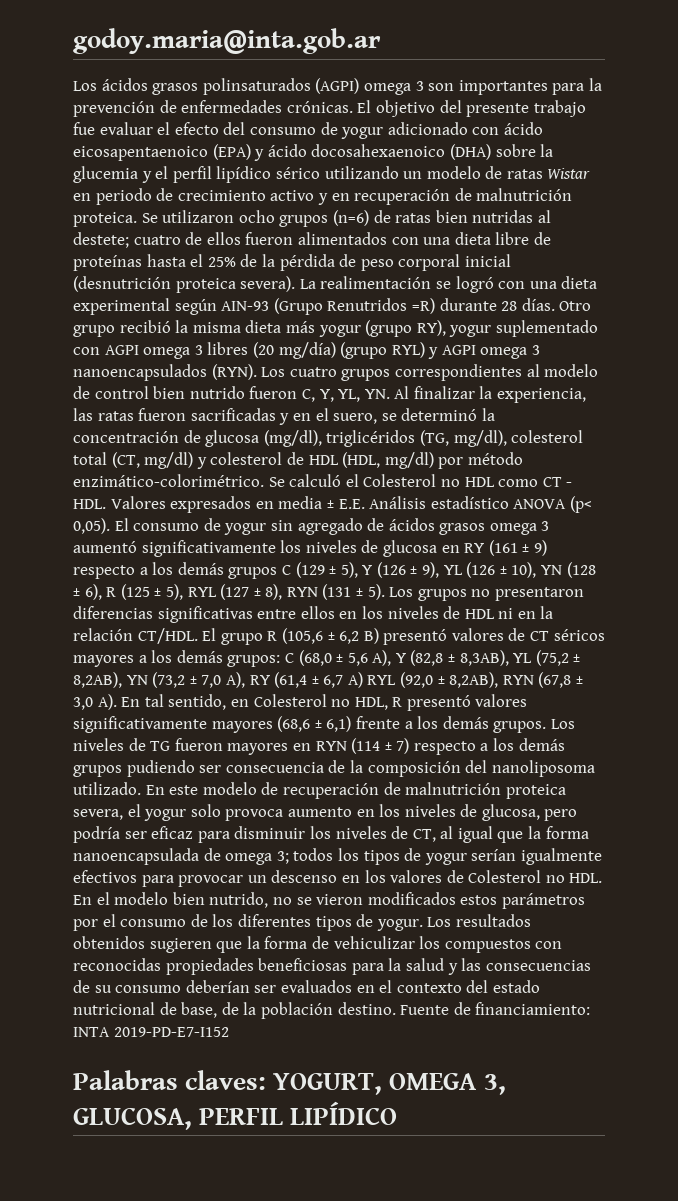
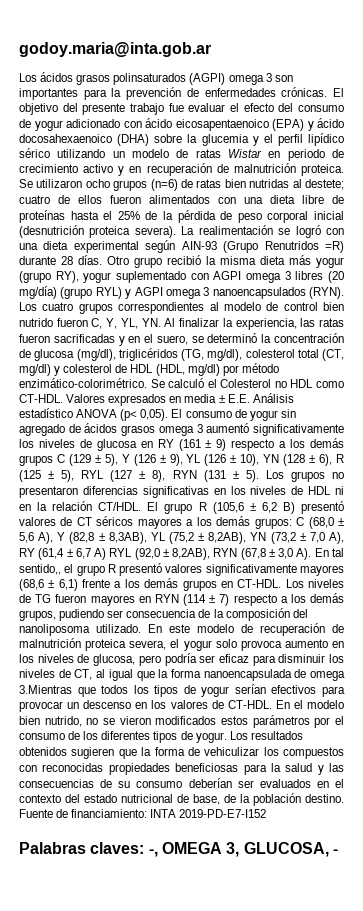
[542,477,573,487] [73,499,106,509] CT - HDL. -> [19,394,63,403] CT-HDL.
[257,606,335,619] entre ellos -> (209, 492) none
[168,694,388,710] sentido, en Colesterol no HDL, -> [19,564,105,576] sentido,, el grupo
[493,721,547,733] grupos. -> [182,579,282,591] grupos en CT-HDL.
[73,765,122,777] grupos -> [19,610,56,621] grupos,
[276,851,289,864] 3; -> [19,685,96,697] 3.Mientras que
[520,848,602,865] igualmente -> (266, 689) none
[468,870,603,883] Colesterol no HDL. -> [227,700,272,709] CT-HDL.
[273,1073,383,1095] YOGURT, -> [148,849,158,857] -,
[199,1101,398,1125] PERFIL LIPÍDICO -> [332,849,338,854] -

